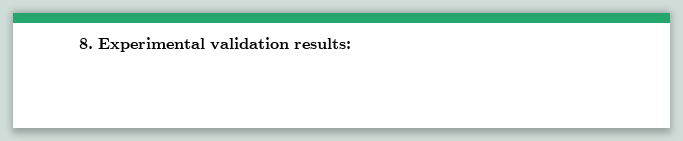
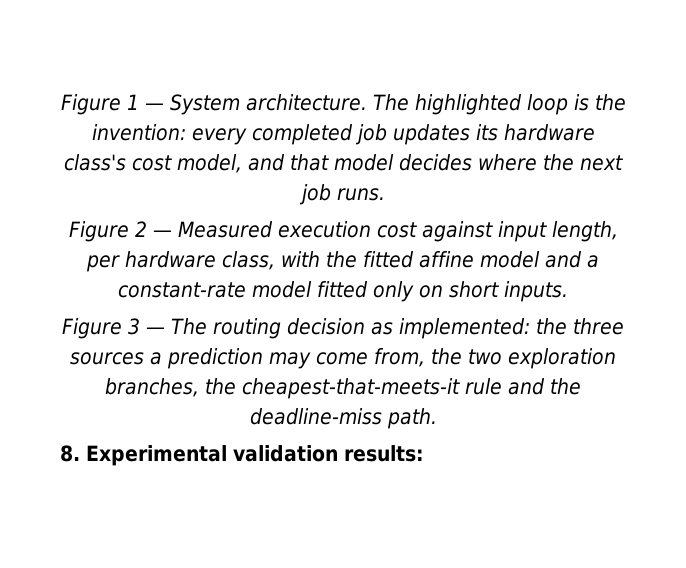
(79, 43) none -> [60,94,626,115] [91,124,595,145] [64,154,623,173] [298,184,385,205] [68,221,618,242] [86,251,599,272] [118,281,568,302] [62,318,624,339] [70,348,616,369] [105,378,581,399] [249,408,437,429] Figure 1 — System architecture. The highlighted loop is the invention: every completed job updates its hardware class's cost model, and that model decides where the next job runs. // Figure 2 — Measured execution cost against input length, per hardware class, with the fitted affine model and a constant-rate model fitted only on short inputs. // Figure 3 — The routing decision as implemented: the three sources a prediction may come from, the two exploration branches, the cheapest-that-meets-it rule and the deadline-miss path. //

